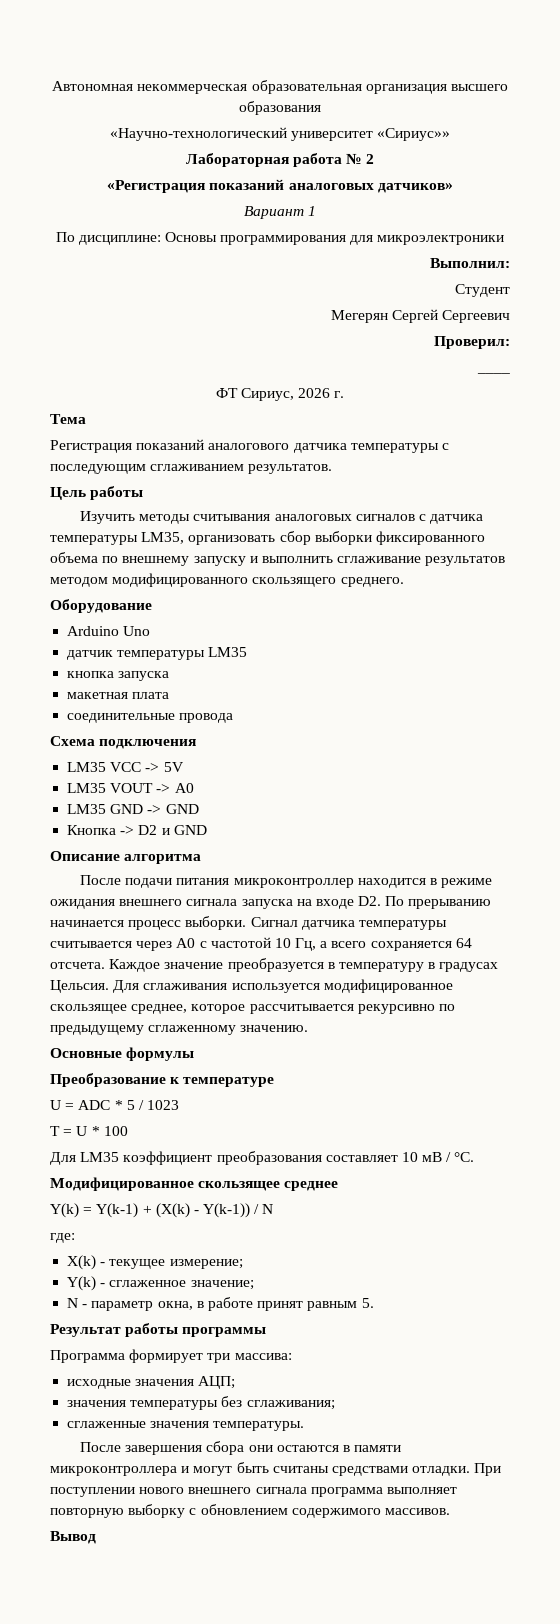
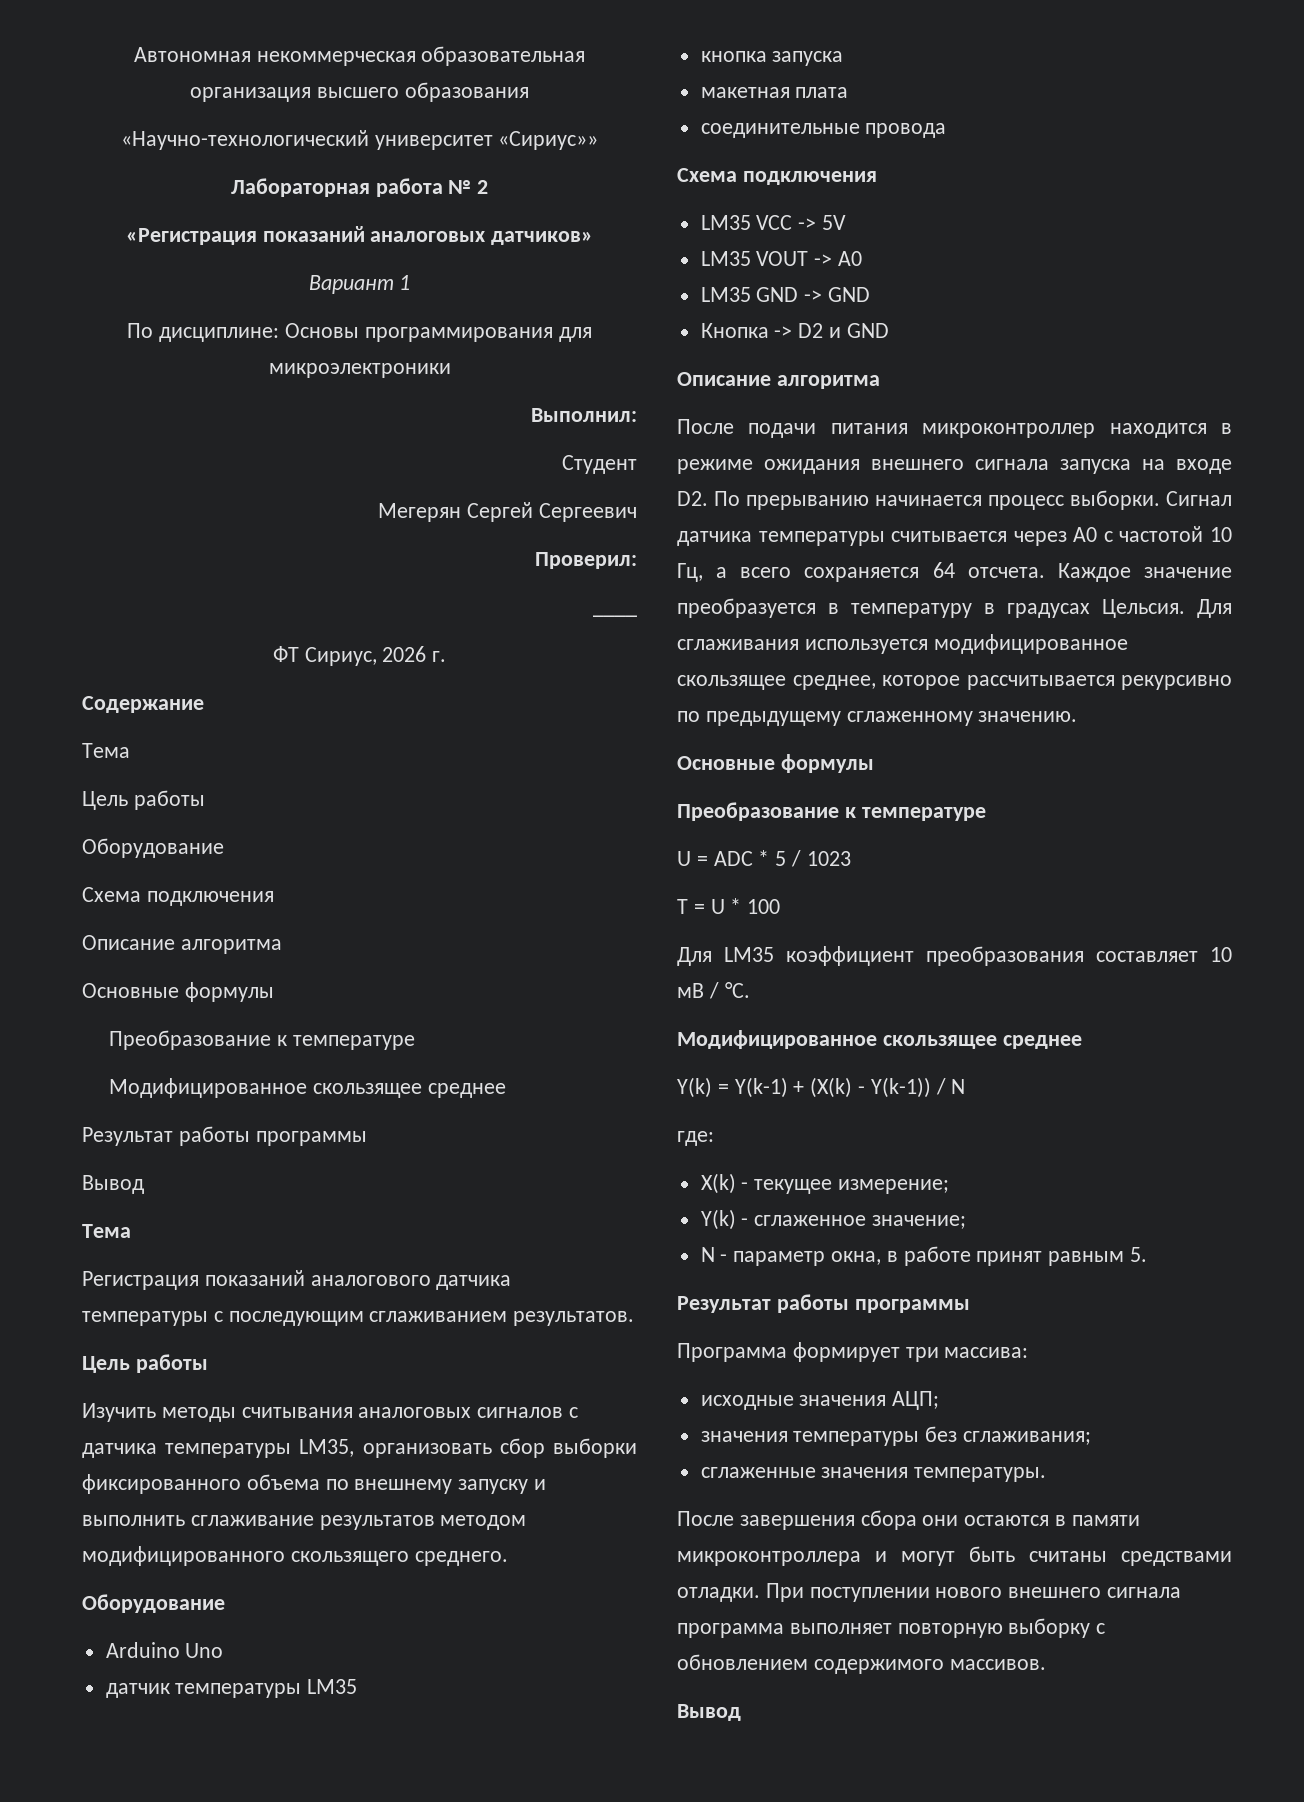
(345, 394) none -> [82,696,204,713] [82,743,130,758] [82,790,205,810] [82,838,224,858] [82,887,274,906] [82,935,282,954] [82,982,274,1002] [109,1030,415,1050] [109,1078,506,1098] [82,1126,367,1146] [82,1175,144,1194] // Содержание // Тема // Цель работы // Оборудование // Схема подключения // Описание алгоритма // Основные формулы // Преобразование к температуре // Модифицированное скользящее среднее // Результат работы программы // Вывод

